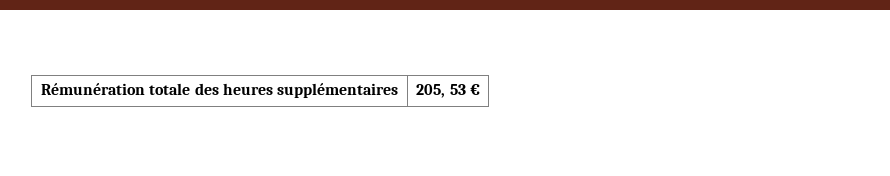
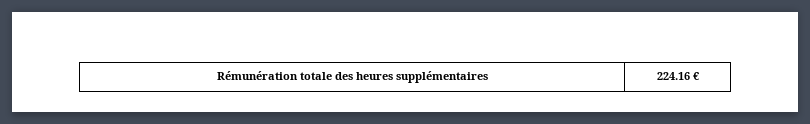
[416,84,466,98] 205, 53 -> [656,72,690,80] 224.16

